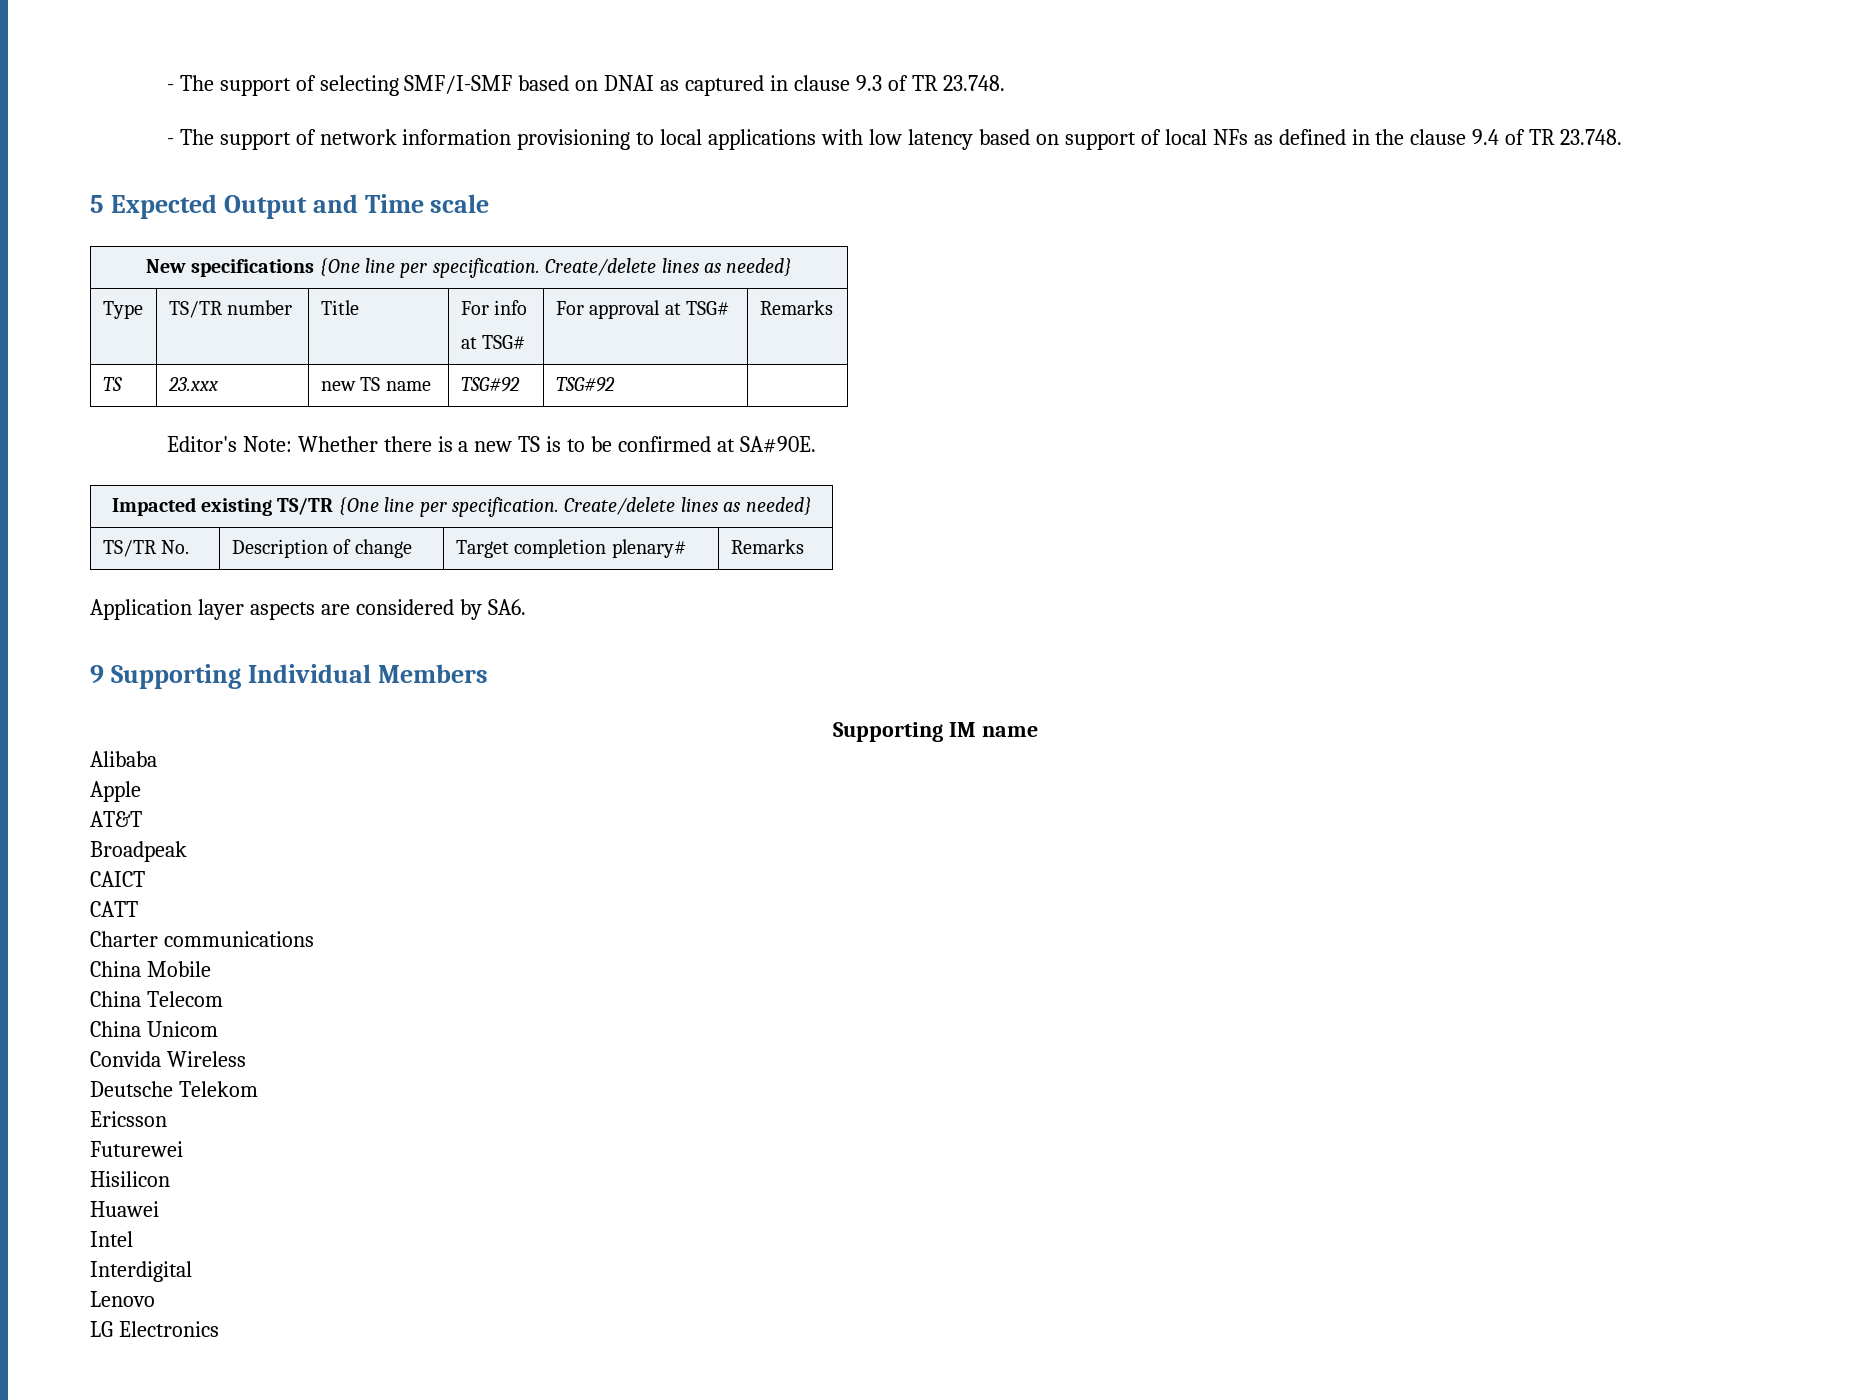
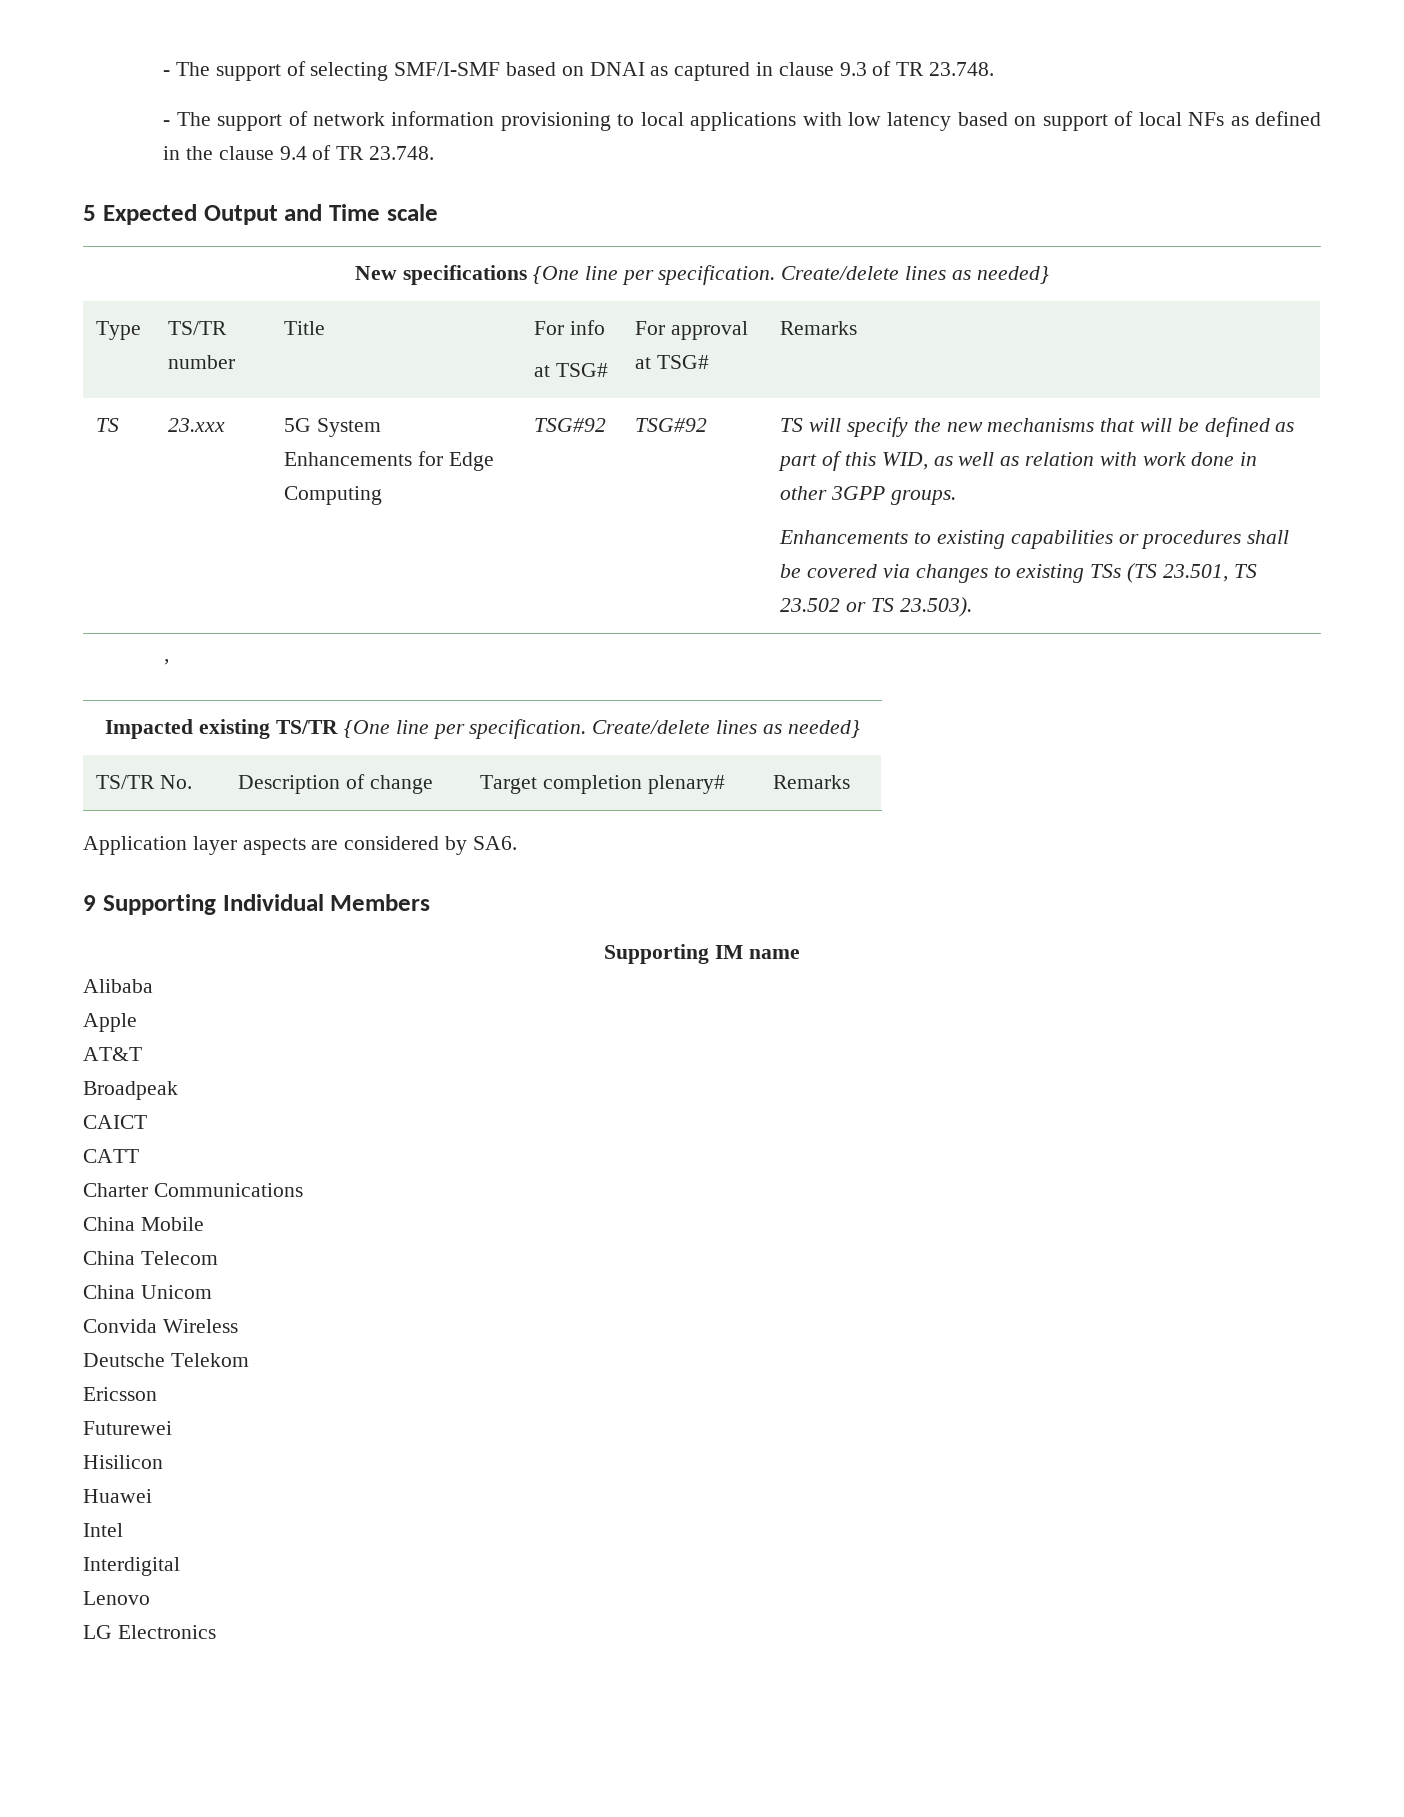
[320,377,431,391] [460,377,520,392] [555,377,615,392] [166,436,817,453] new TS name | TSG#92 | TSG#92 | // Editor's Note: Whether there is a new TS is to be confirmed at SA#90E. -> [284,418,382,437] [284,451,494,471] [284,486,383,505] [534,418,607,432] [635,418,708,432] [780,417,1295,437] [778,451,1258,471] [780,486,956,505] [779,530,1290,549] [780,563,1257,583] [780,597,972,617] [163,659,171,673] 5G System Enhancements for Edge Computing | TSG#92 | TSG#92 | TS will specify the new mechanisms that will be defined as part of this WID, as well as relation with work done in other 3GPP groups. // Enhancements to existing capabilities or procedures shall be covered via changes to existing TSs (TS 23.501, TS 23.502 or TS 23.503). // ’
[163,931,314,947] communications -> [153,1183,303,1197] Communications

